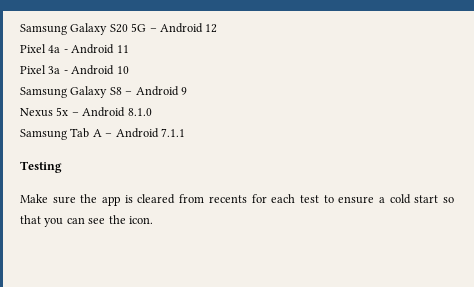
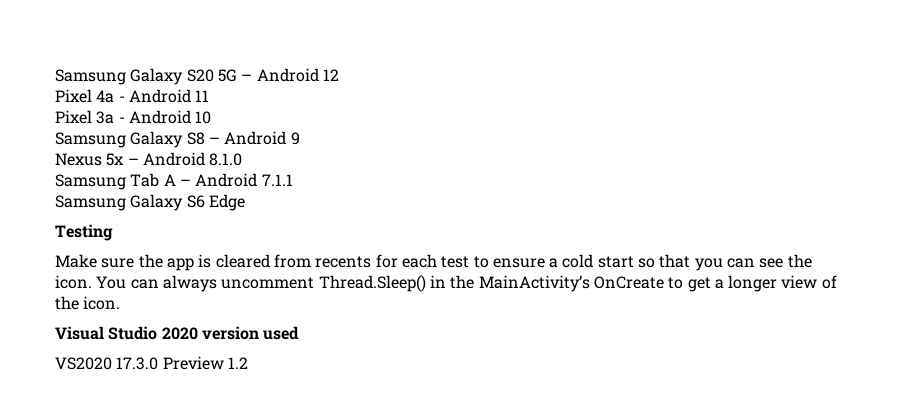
(185, 132) none -> [55,194,245,211] // Samsung Galaxy S6 Edge
(153, 220) none -> [96,275,837,292] [55,296,121,310] [55,326,300,340] [55,356,248,370] You can always uncomment Thread.Sleep() in the MainActivity’s OnCreate to get a longer view of the icon. // Visual Studio 2020 version used // VS2020 17.3.0 Preview 1.2

